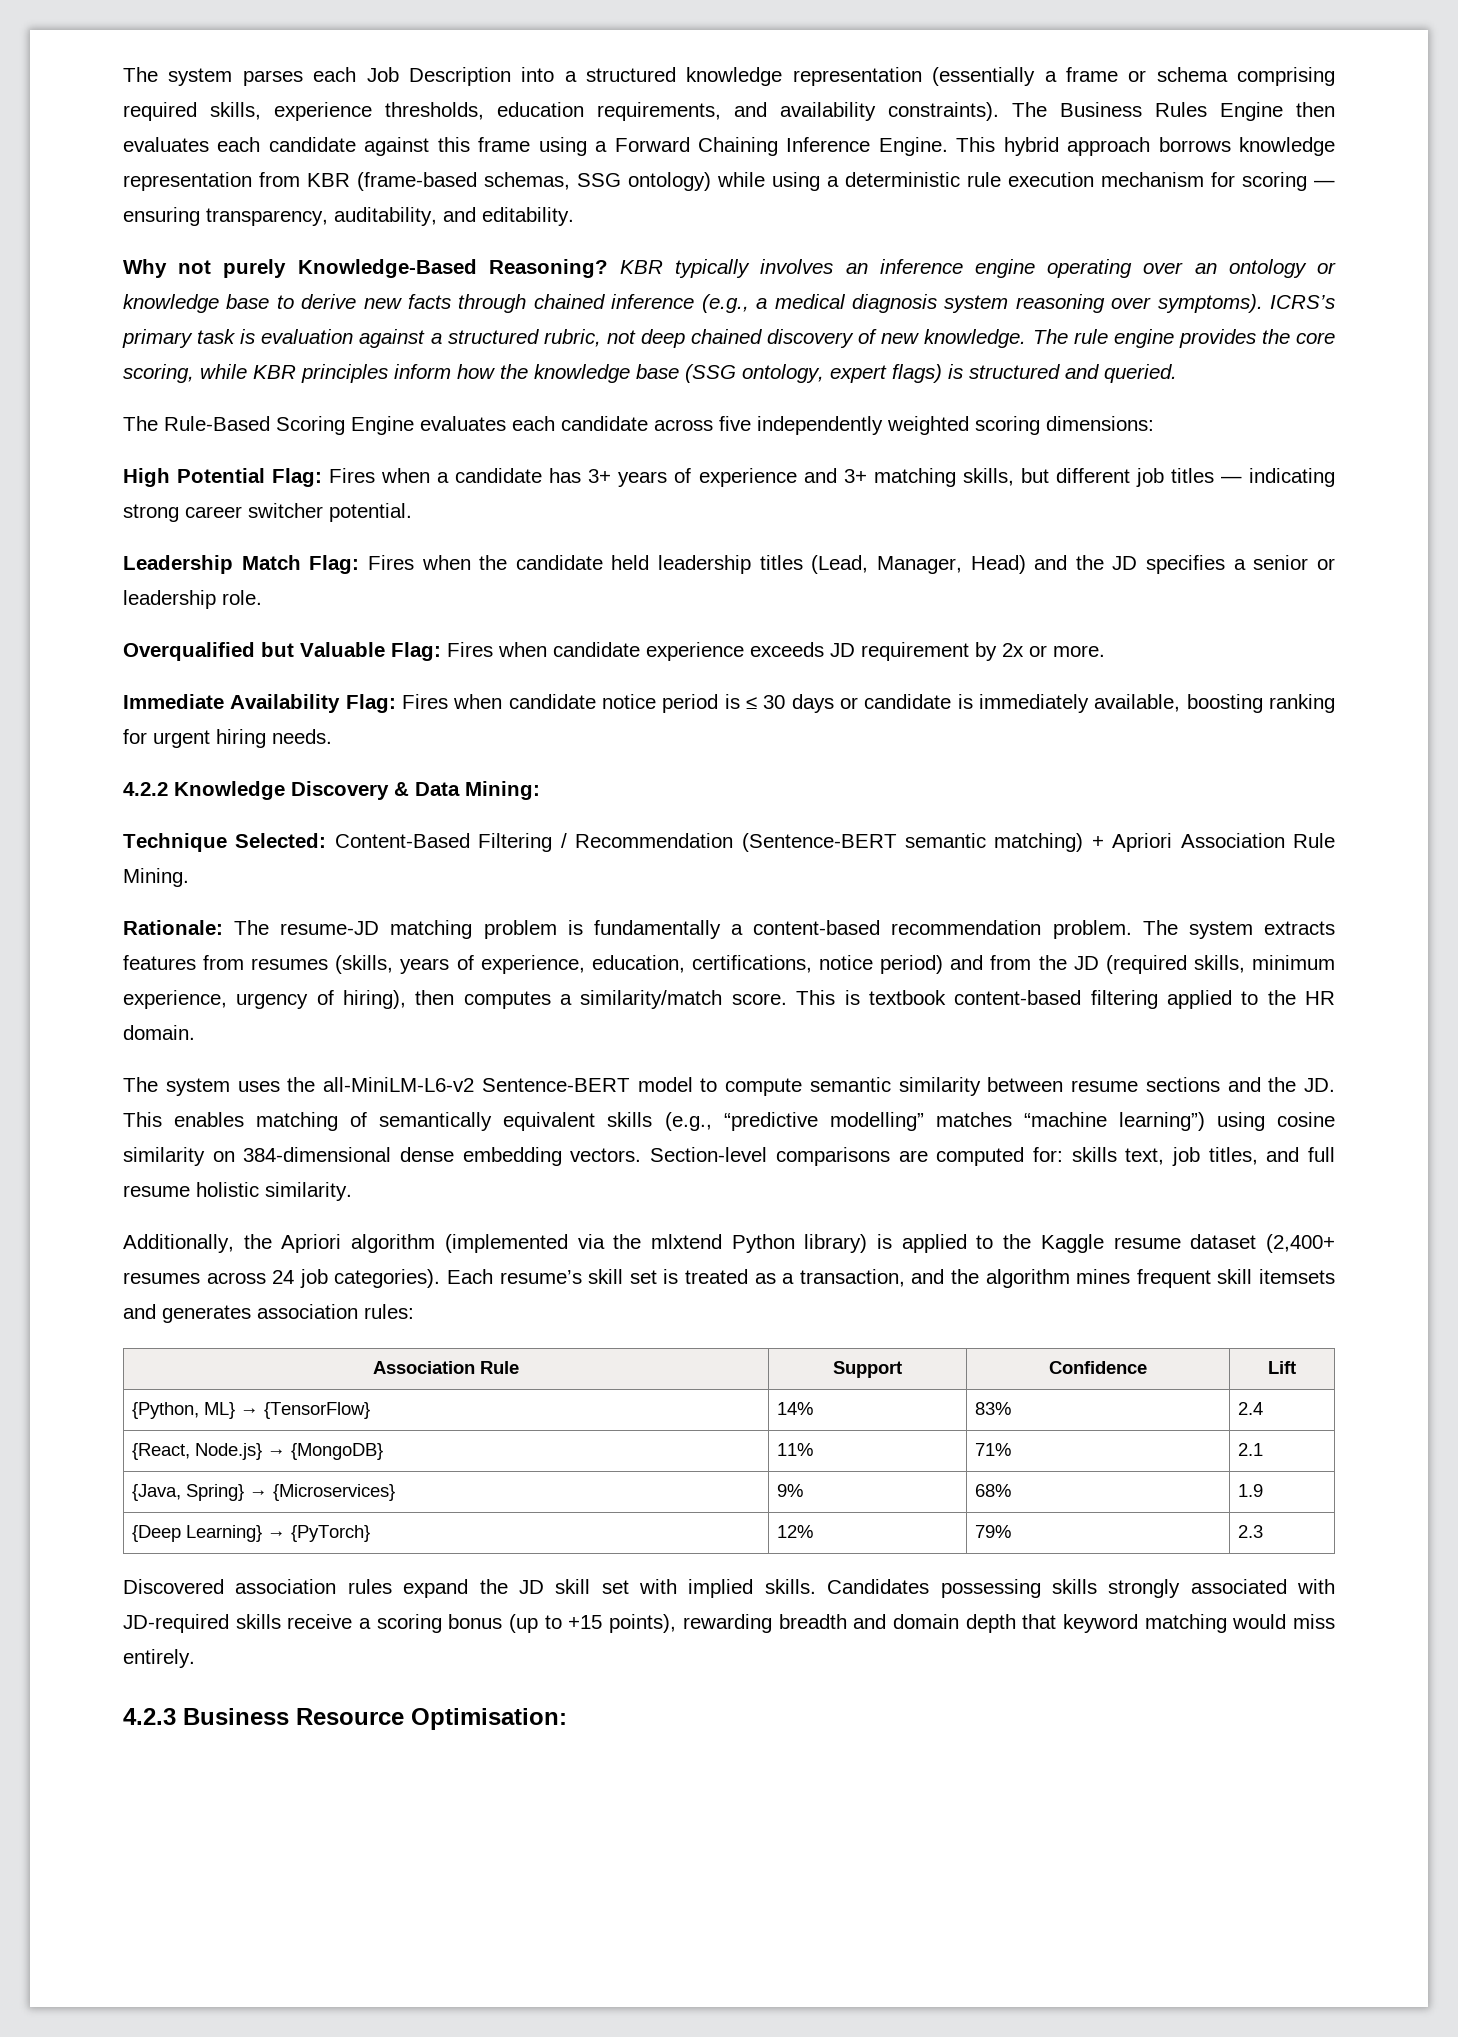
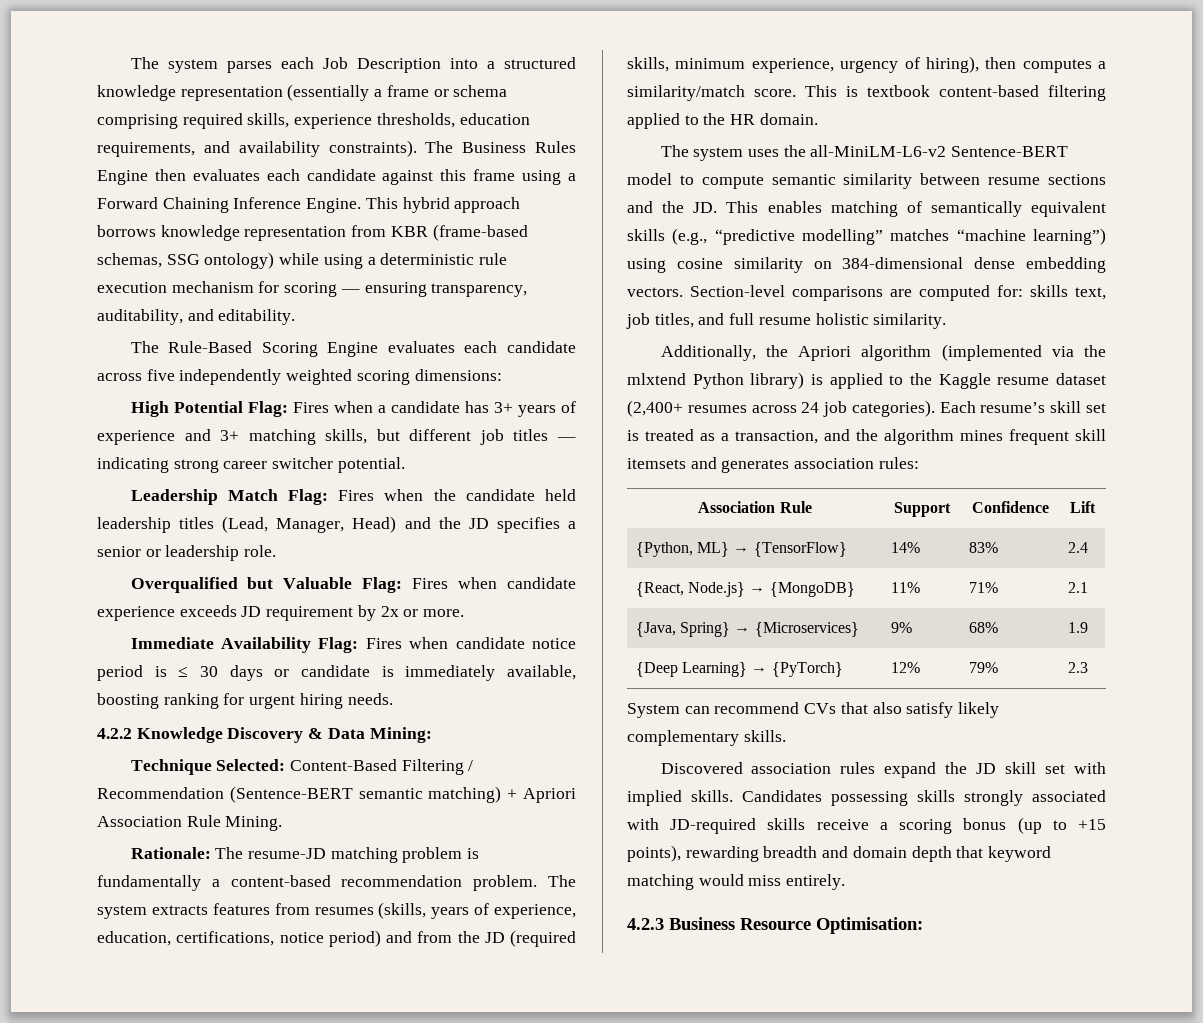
[123,259,1337,278] [123,294,1335,313] [122,329,1335,348] [123,364,1177,383] // Why not purely Knowledge-Based Reasoning? KBR typically involves an inference engine operating over an ontology or knowledge base to derive new facts through chained inference (e.g., a medical diagnosis system reasoning over symptoms). ICRS’s primary task is evaluation against a structured rubric, not deep chained discovery of new knowledge. The rule engine provides the core scoring, while KBR principles inform how the knowledge base (SSG ontology, expert flags) is structured and queried. -> (296, 317) none
(1263, 1531) none -> [627,702,1000,718] [627,730,786,746] // System can recommend CVs that also satisfy likely complementary skills.

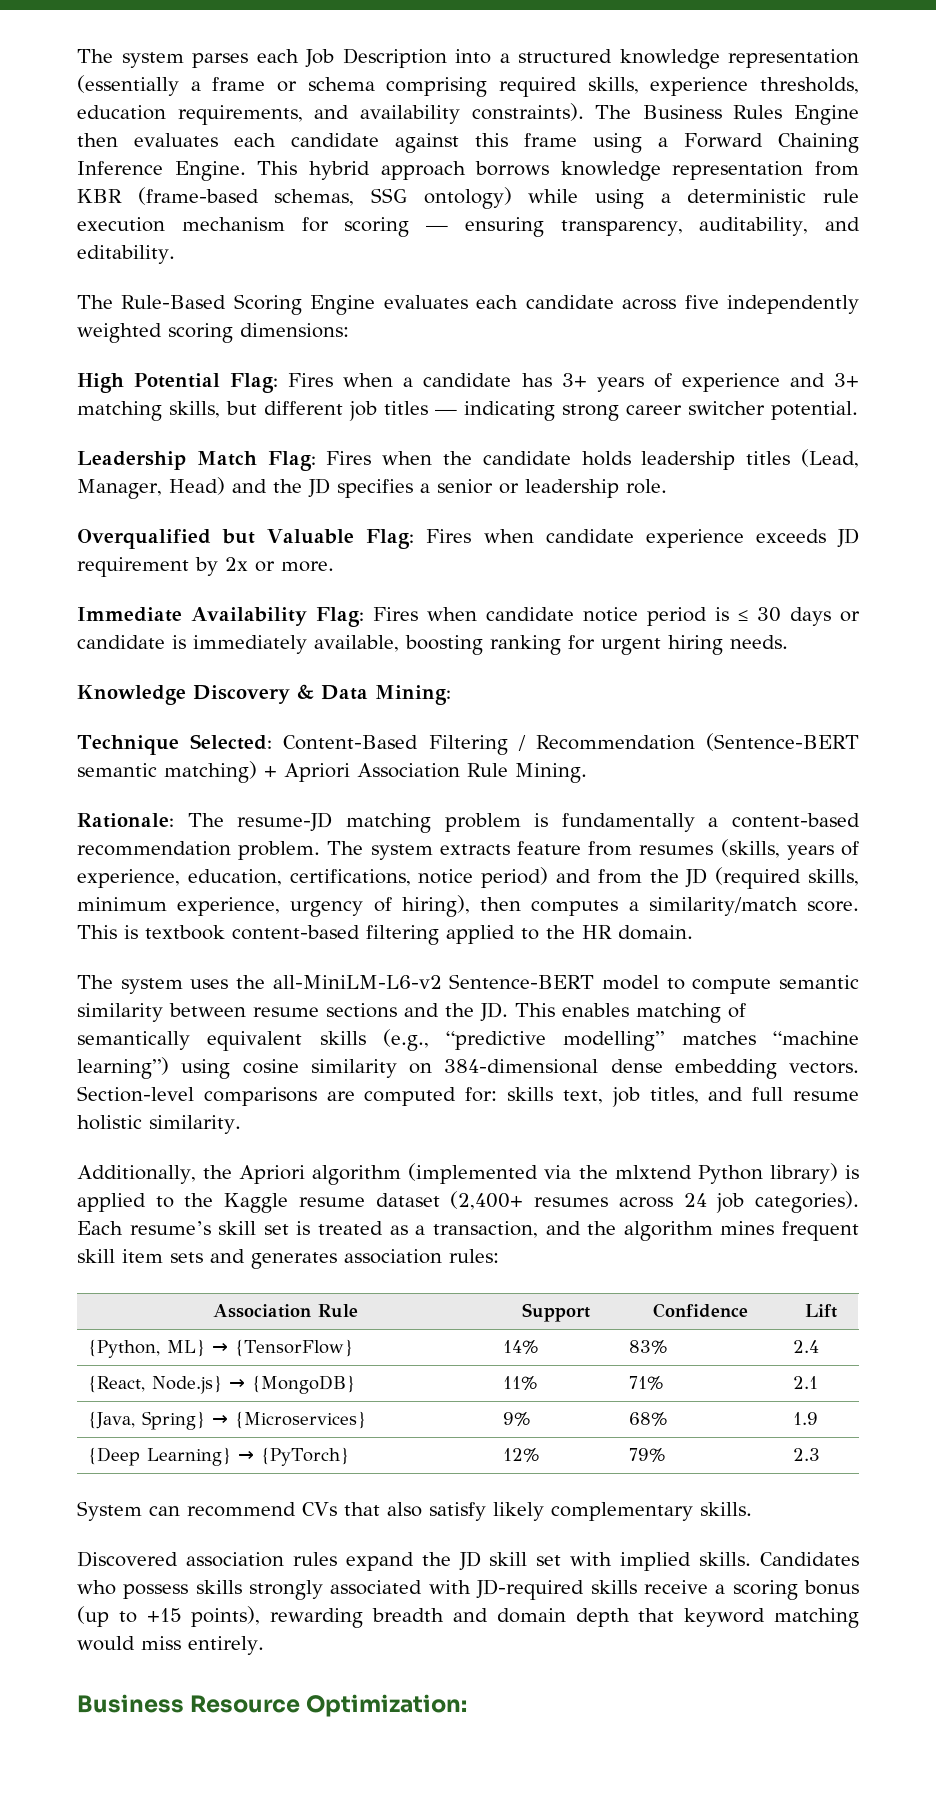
[545,489,576,501] held -> [581,451,631,466] holds
[97,728,132,739] 4.2.2 -> (788, 642) none
[212,903,270,915] features -> [517,841,581,855] feature
[627,458,686,469] itemsets -> [122,1249,203,1263] item sets
[831,791,908,806] possessing -> [77,1580,189,1599] who possess
[627,918,664,930] 4.2.3 -> (264, 1645) none
[816,917,923,934] Optimisation: -> [306,1694,468,1717] Optimization:

